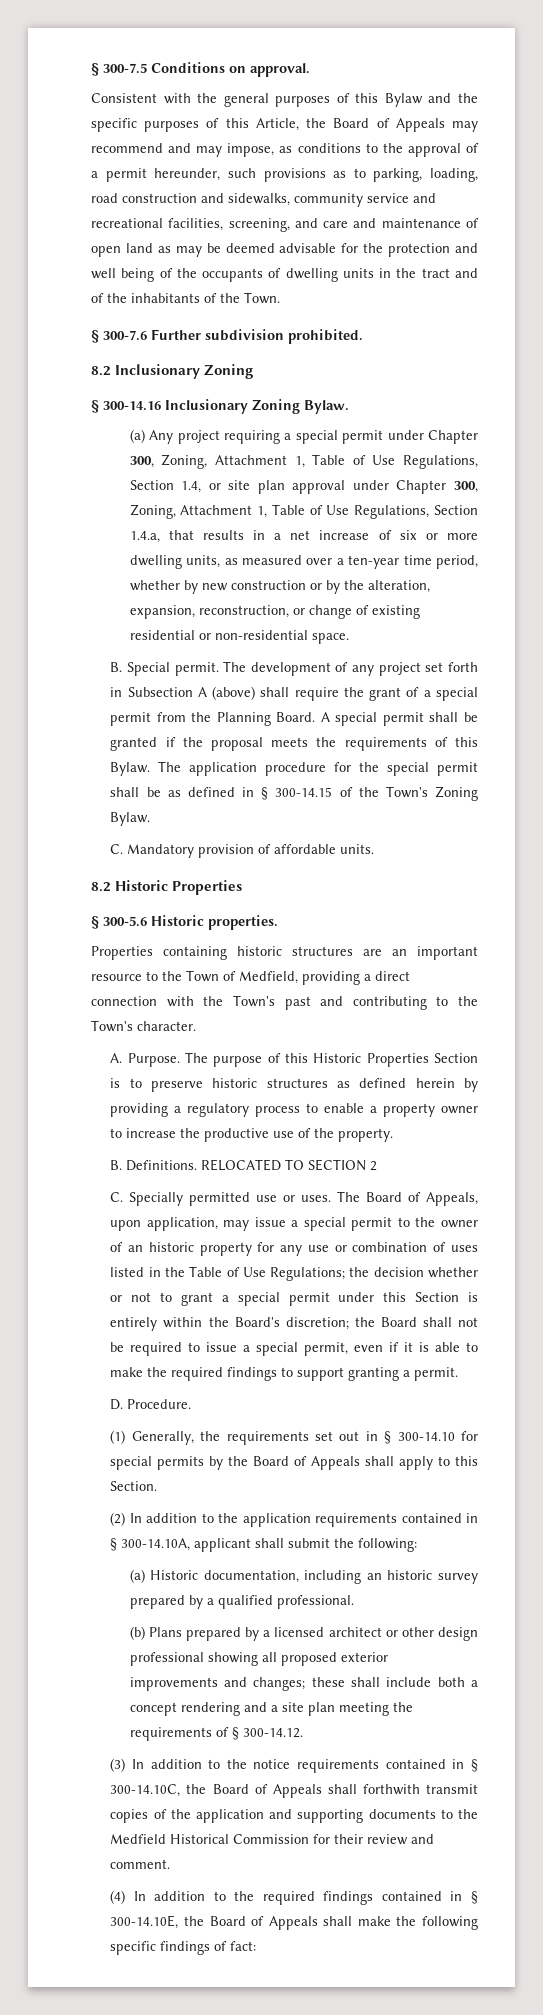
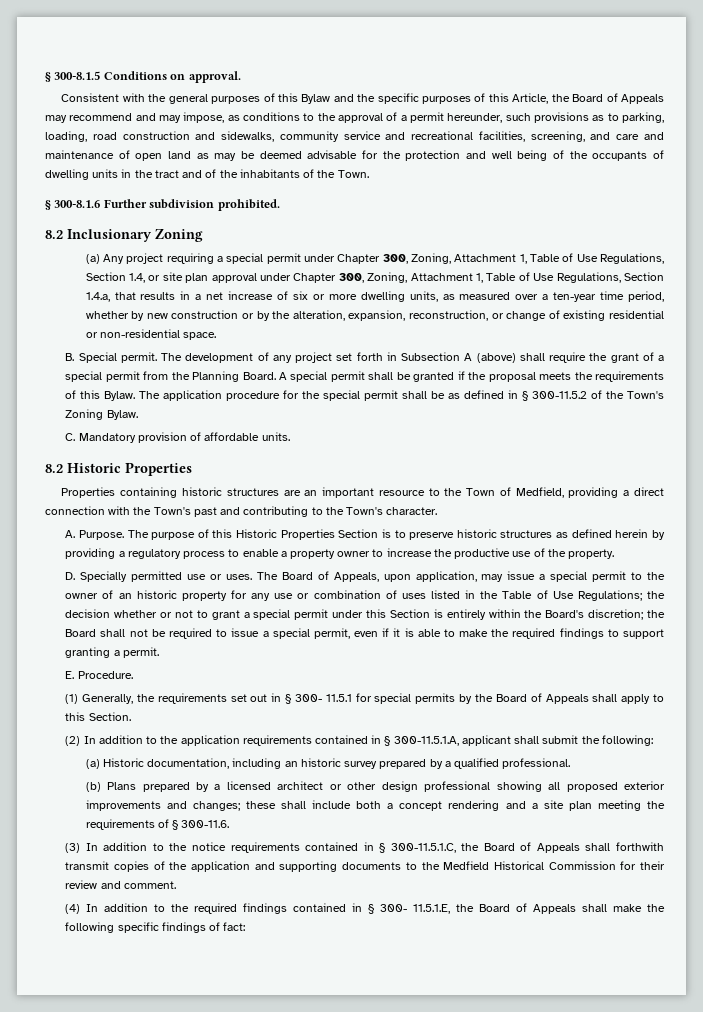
[91,63,147,76] § 300-7.5 -> [45,71,101,82] § 300-8.1.5
[103,330,147,341] 300-7.6 -> [54,200,101,208] 300-8.1.6
[91,399,349,414] // § 300-14.16 Inclusionary Zoning Bylaw. -> (203, 235) none
[275,787,333,797] 300-14.15 -> [532,391,588,399] 300-11.5.2
[91,915,278,930] // § 300-5.6 Historic properties. -> (192, 469) none
[110,1159,378,1171] [110,1192,124,1202] B. Definitions. RELOCATED TO SECTION 2 // C. -> [65,572,76,580] D.
[110,1399,124,1410] D. -> [65,671,75,679] E.
[397,1432,455,1441] 300-14.10 -> [294,694,352,702] 300- 11.5.1
[121,1538,191,1551] 300-14.10A, -> [393,736,459,746] 300-11.5.1.A,
[242,1728,303,1738] 300-14.12. -> [181,820,230,828] 300-11.6.
[110,1784,181,1797] 300-14.10C, -> [390,843,456,853] 300-11.5.1.C,
[110,1915,179,1929] 300-14.10E, -> [380,904,451,914] 300- 11.5.1.E,

